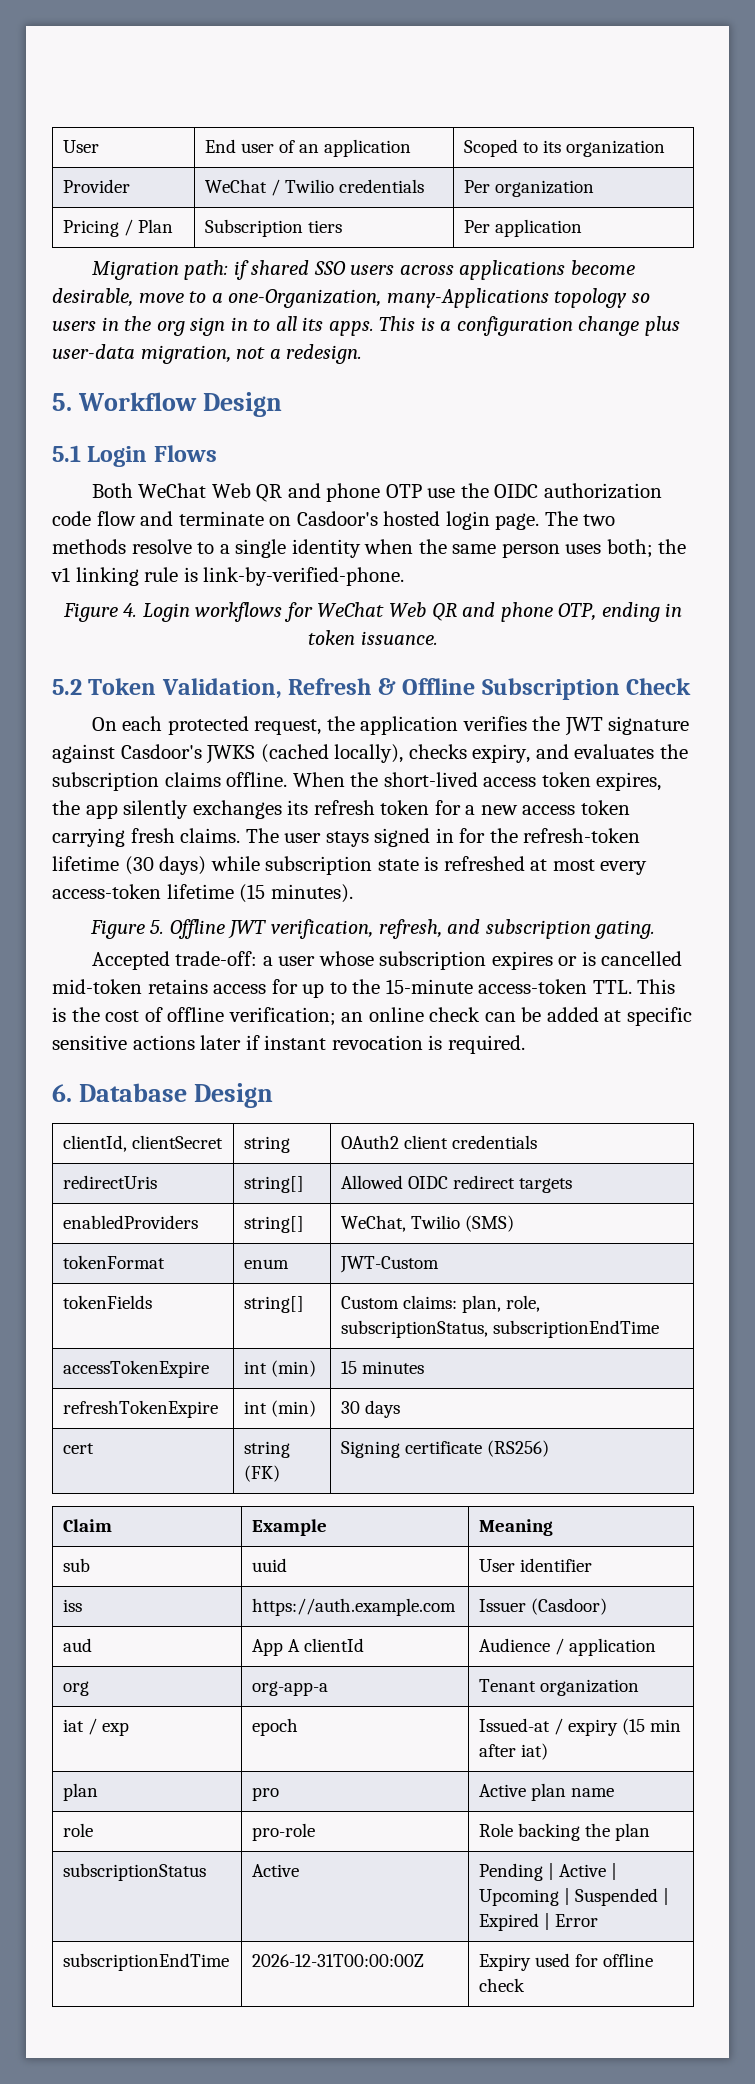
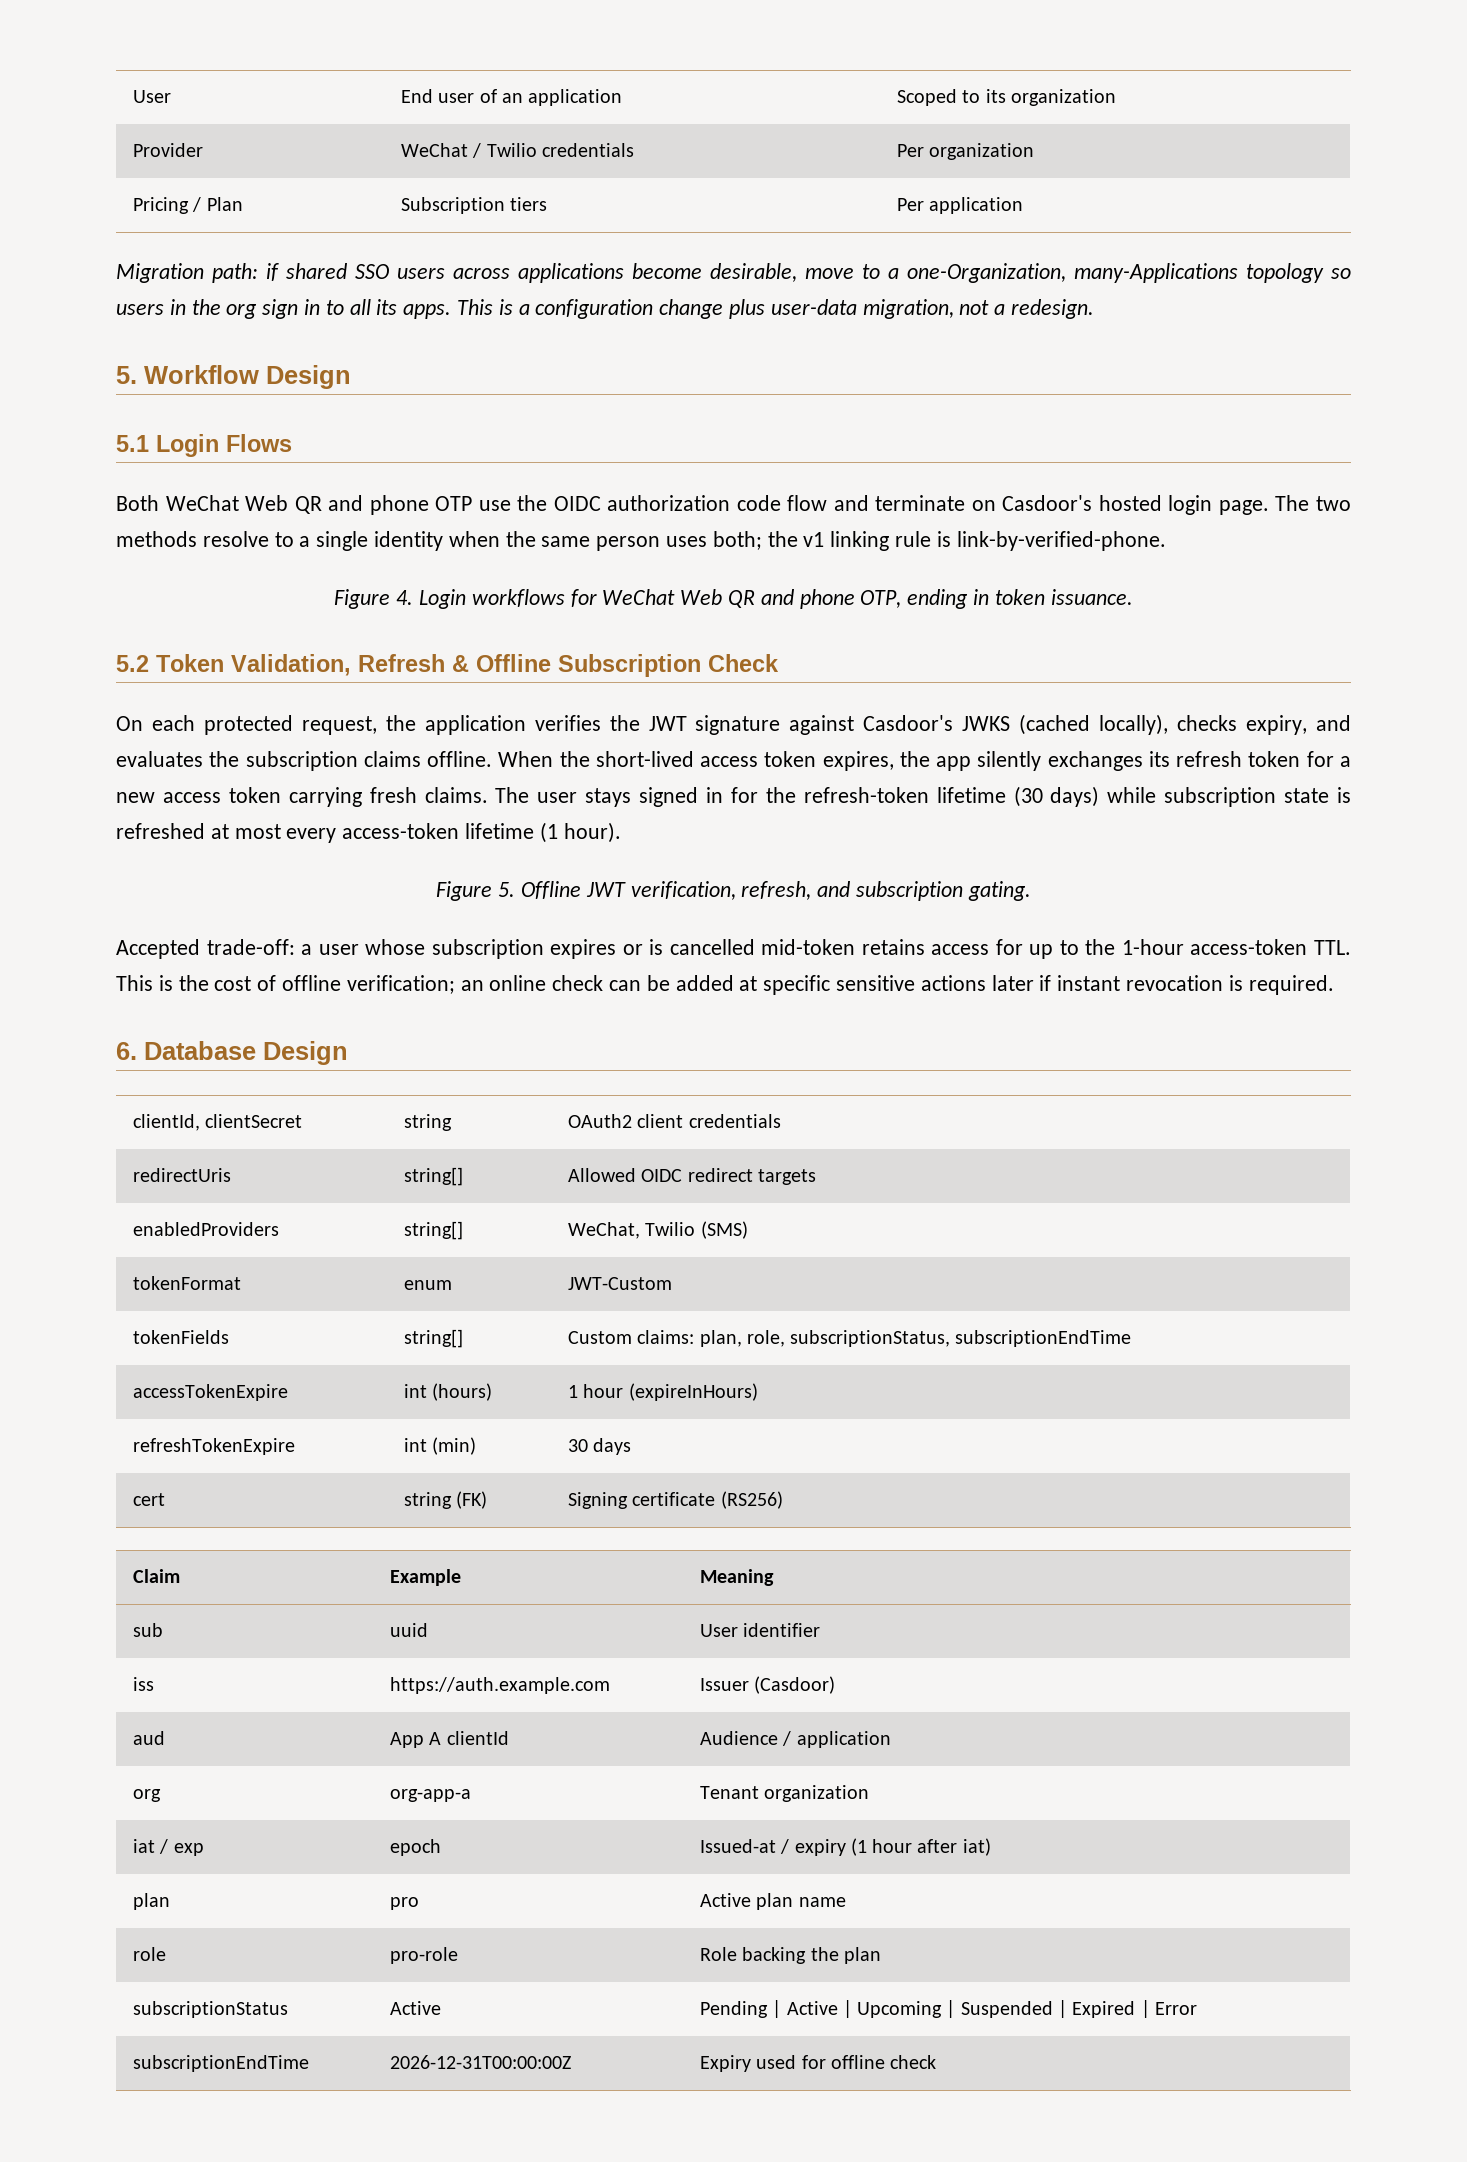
[239,884,353,903] (15 minutes). -> [539,822,621,843] (1 hour).
[385,979,473,994] 15-minute -> [1121,939,1184,955] 1-hour
[271,1360,317,1377] [341,1361,425,1374] (min) | 15 minutes -> [432,1383,493,1401] [568,1383,758,1401] (hours) | 1 hour (expireInHours)
[622,1718,682,1735] (15 min -> [850,1838,913,1856] (1 hour

